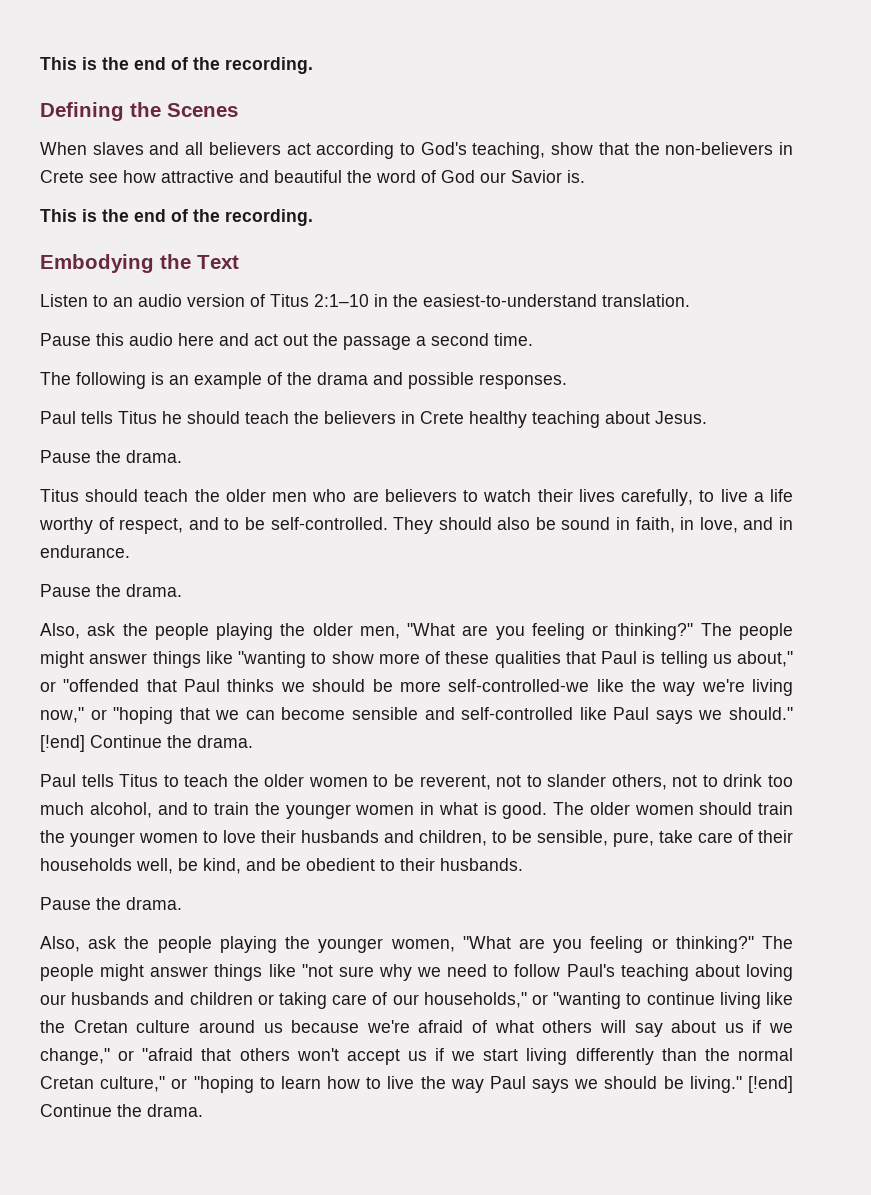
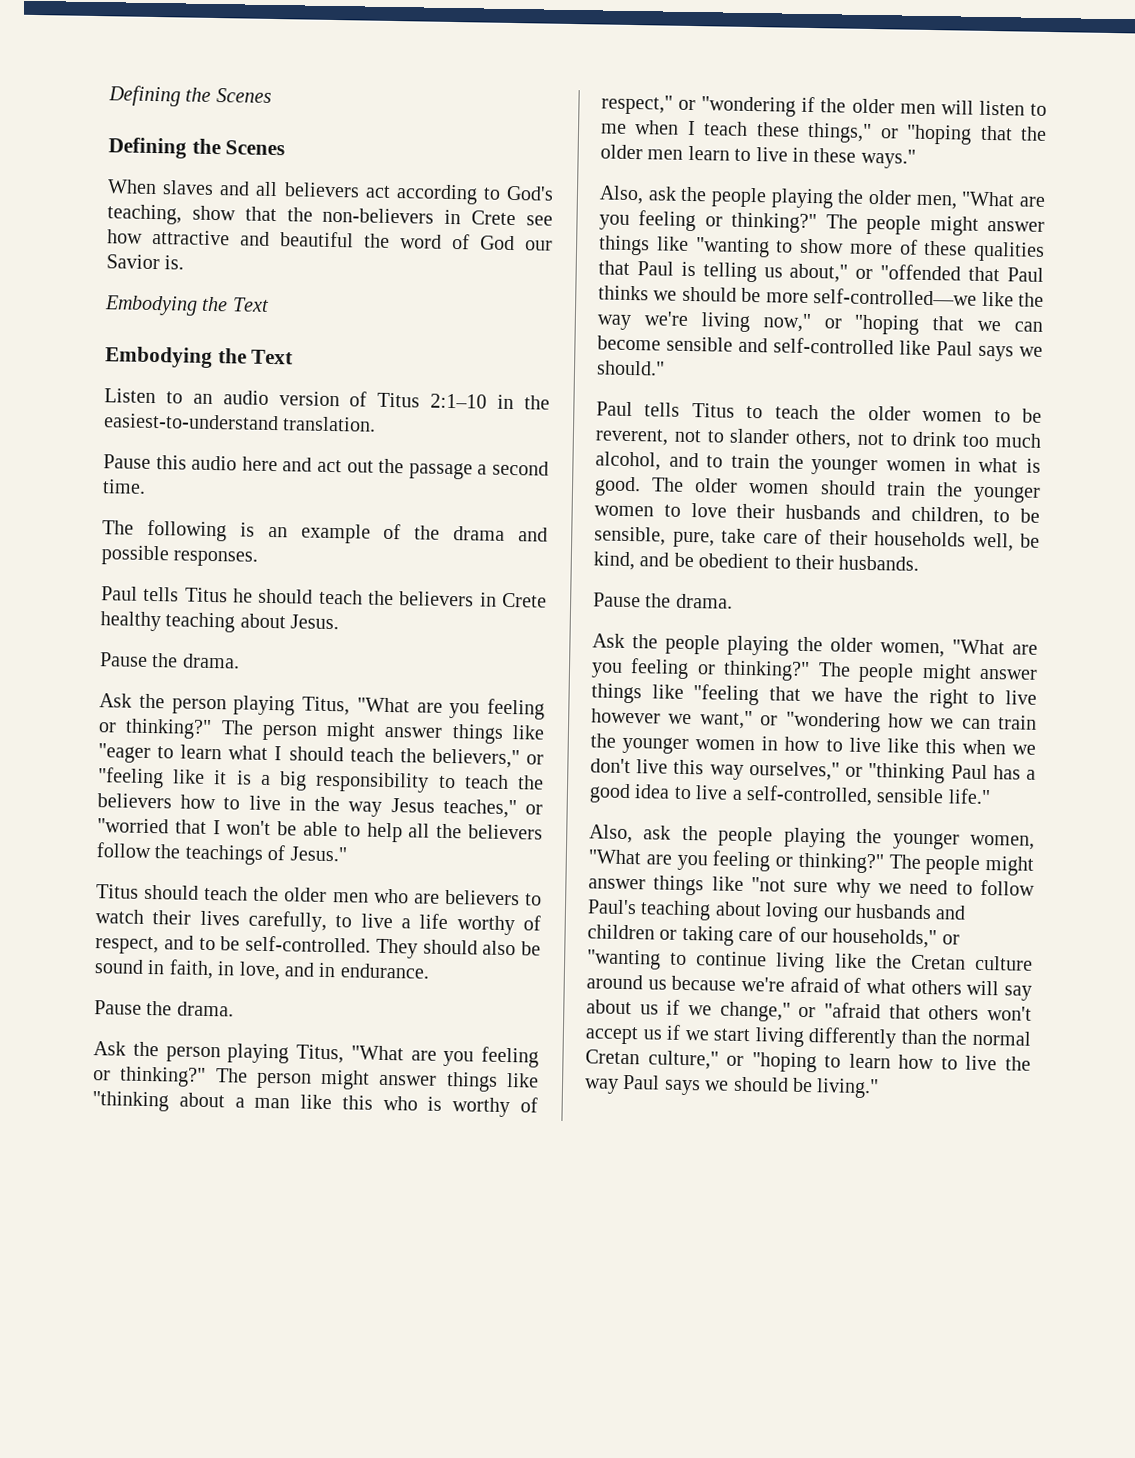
[40,57,313,74] This is the end of the recording. -> [108,85,272,107] Defining the Scenes
[40,209,313,226] This is the end of the recording. -> [104,295,269,316] Embodying the Text
(182, 456) none -> [99,693,545,720] [98,718,545,744] [98,743,544,769] [97,767,544,793] [97,793,543,819] [97,818,544,843] [96,842,347,865] // Ask the person playing Titus, "What are you feeling or thinking?" The person might answer things like "eager to learn what I should teach the believers," or "feeling like it is a big responsibility to teach the believers how to live in the way Jesus teaches," or "worried that I won't be able to help all the believers follow the teachings of Jesus."
(182, 590) none -> [93,1041,539,1068] [93,1066,539,1092] [92,1091,538,1118] [601,94,1047,117] [600,120,1047,145] [600,144,916,169] // Ask the person playing Titus, "What are you feeling or thinking?" The person might answer things like "thinking about a man like this who is worthy of respect," or "wondering if the older men will listen to me when I teach these things," or "hoping that the older men learn to live in these ways."
[448,679,590,692] self-controlled-we -> [813,288,978,306] self-controlled—we
[40,735,253,752] [!end] Continue the drama. -> (665, 368) none
(182, 903) none -> [592,633,1038,658] [591,658,1038,684] [591,683,1037,709] [591,708,1037,733] [590,733,1036,755] [590,758,1036,784] [589,783,991,807] // Ask the people playing the older women, "What are you feeling or thinking?" The people might answer things like "feeling that we have the right to live however we want," or "wondering how we can train the younger women in how to live like this when we don't live this way ourselves," or "thinking Paul has a good idea to live a self-controlled, sensible life."
[747,1076,793,1093] [40,1104,203,1117] [!end] Continue the drama. -> (880, 1088) none

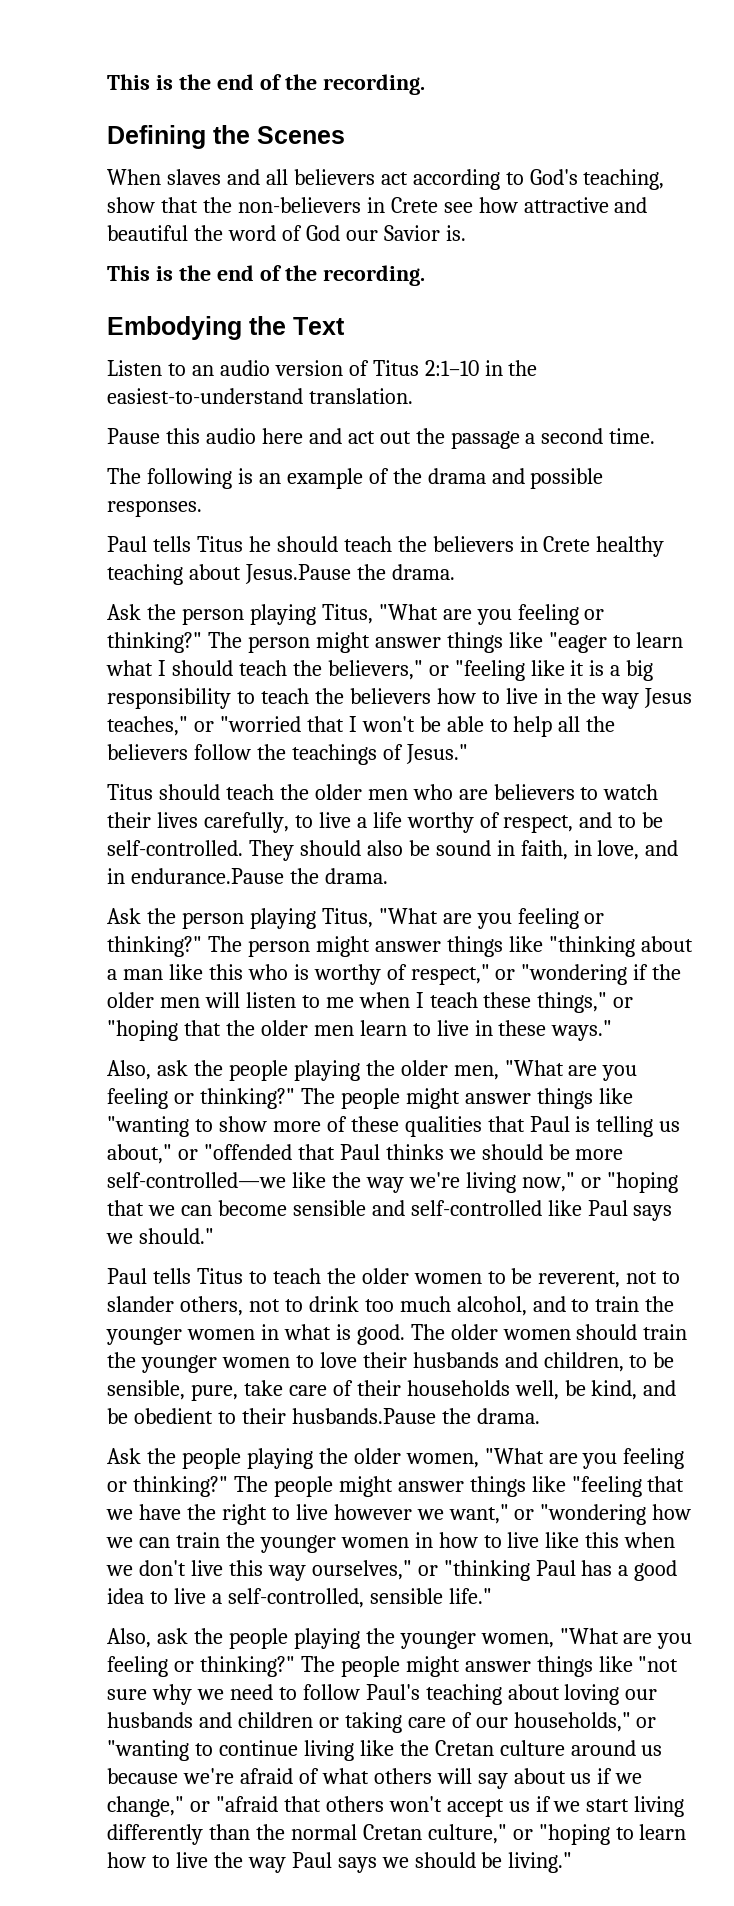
[108,85,272,107] Defining the Scenes -> [107,74,425,95] This is the end of the recording.
[104,295,269,316] Embodying the Text -> [107,265,425,286] This is the end of the recording.
[290,614,340,630] [99,652,148,667] Jesus. // Pause -> [244,564,351,584] Jesus.Pause
[339,963,430,979] [94,1000,142,1015] endurance. // Pause -> [130,868,284,884] endurance.Pause
[838,555,920,571] [593,592,641,608] husbands. // Pause -> [291,1408,436,1424] husbands.Pause

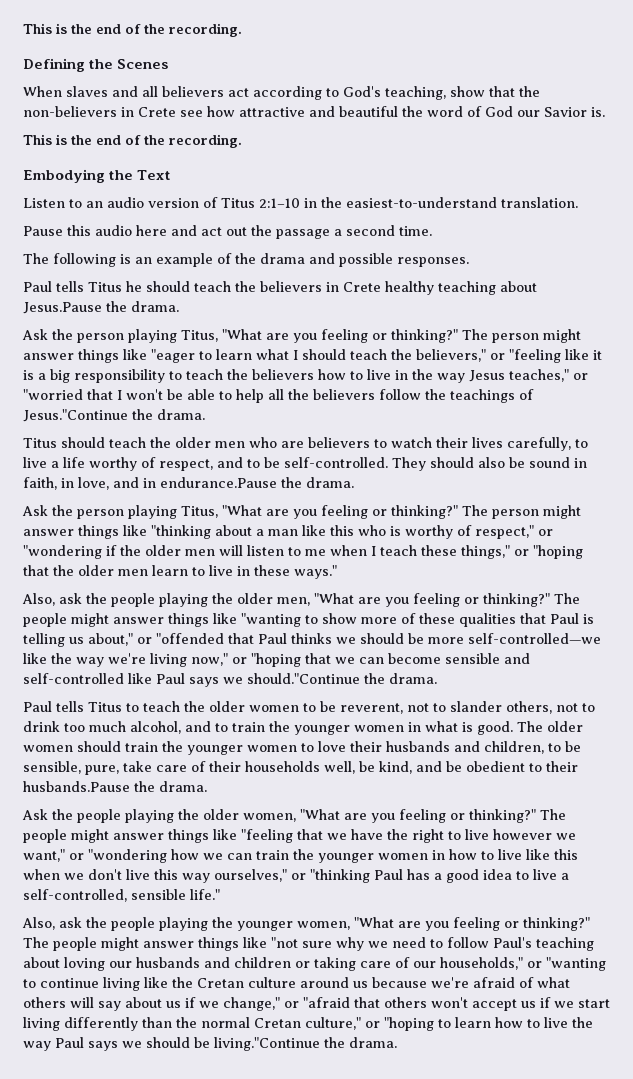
[405,744,468,764] Jesus." -> [23,409,205,422] Jesus."Continue the drama.
[138,1228,214,1244] should." -> [247,673,437,684] should."Continue the drama.
[508,1852,573,1873] living." -> [214,1037,397,1051] living."Continue the drama.

